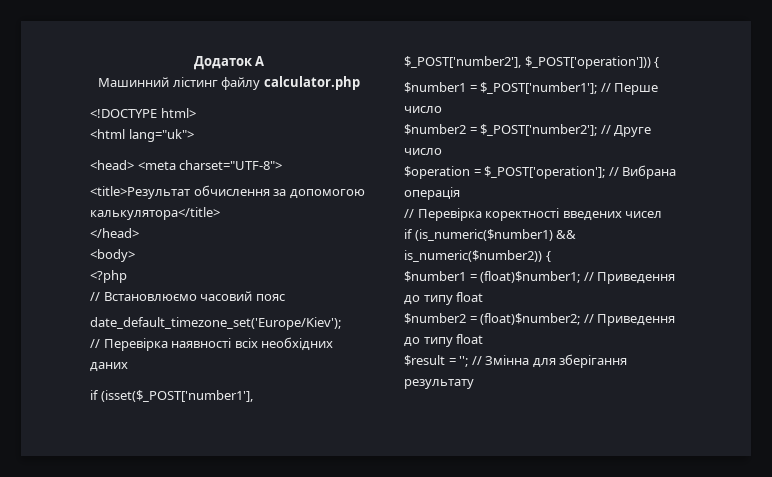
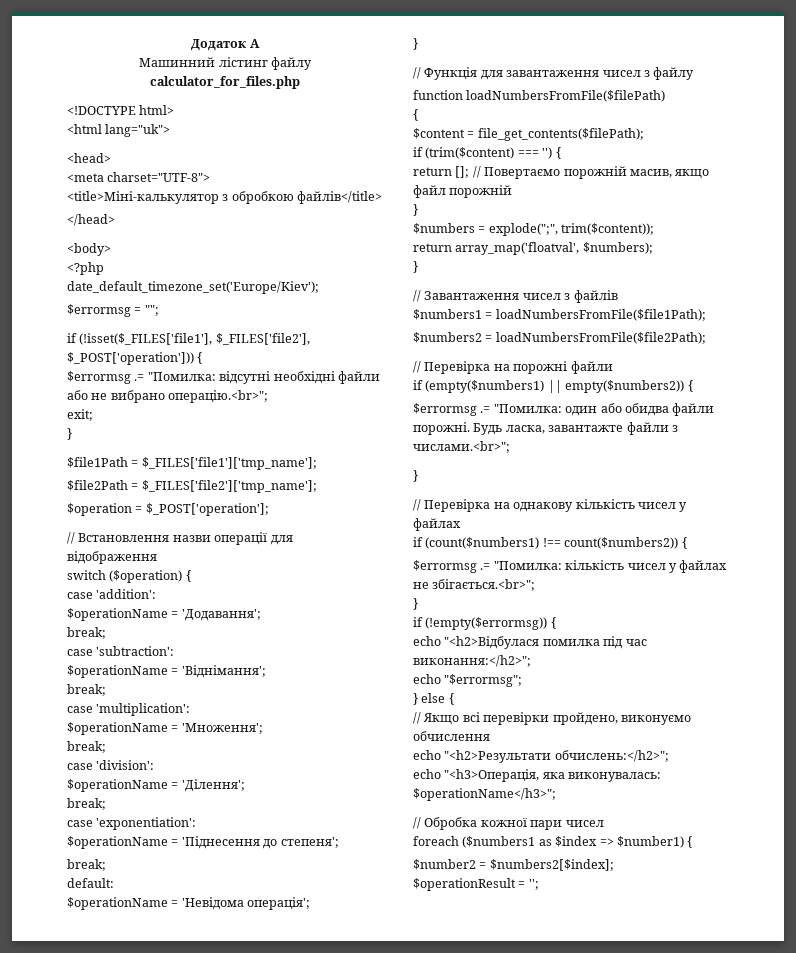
[263,76,360,90] calculator.php -> [150,76,300,89] calculator_for_files.php
(134, 165) none -> (111, 158) //
[90,185,365,199] [90,207,220,220] [90,228,139,238] [90,249,135,262] [90,270,127,283] [90,291,285,301] [90,317,341,330] [90,337,334,351] [90,362,128,372] [90,390,253,402] [404,56,521,68] <title>Результат обчислення за допомогою калькулятора</title> // </head> // <body> // <?php // // Встановлюємо часовий пояс // date_default_timezone_set('Europe/Kiev'); // // Перевірка наявності всіх необхідних даних // if (isset($_POST['number1'], $_POST['number2'], -> [67,191,383,204] [67,214,115,226] [67,243,111,256] [67,262,104,275] [67,281,319,294] [67,304,159,317] [67,333,310,345] <title>Міні-калькулятор з обробкою файлів</title> // </head> // <body> // <?php // date_default_timezone_set('Europe/Kiev'); // $errormsg = ""; // if (!isset($_FILES['file1'], $_FILES['file2'],
[404,82,659,95] [404,106,442,113] [404,124,652,137] [404,148,442,155] [404,165,677,179] [404,187,460,200] [404,208,663,221] [404,229,577,241] [404,250,551,262] [404,271,676,284] [404,292,484,305] [404,313,676,326] [404,334,484,347] [404,354,628,368] [404,379,474,389] $number1 = $_POST['number1']; // Перше число // $number2 = $_POST['number2']; // Друге число // $operation = $_POST['operation']; // Вибрана операція // // Перевірка коректності введених чисел // if (is_numeric($number1) && is_numeric($number2)) { // $number1 = (float)$number1; // Приведення до типу float // $number2 = (float)$number2; // Приведення до типу float // $result = ''; // Змінна для зберігання результату -> [67,371,380,384] [67,390,269,403] [67,409,93,421] [67,428,72,440] [67,457,317,470] [67,480,317,493] [67,503,269,516] [67,532,293,545] [67,551,157,564] [67,570,191,583] [67,589,157,599] [67,608,261,621] [67,627,106,639] [67,646,175,656] [67,665,266,678] [67,684,106,696] [67,703,191,716] [67,722,263,735] [67,741,106,753] [67,760,155,770] [67,779,245,792] [67,798,106,810] [67,817,197,830] [67,836,339,849] [67,859,106,871] [67,878,114,888] [67,897,311,910] [413,38,418,50] [413,67,695,80] [413,90,666,102] [413,109,418,121] [413,128,644,141] [413,147,561,159] [413,166,710,179] [413,185,513,198] [413,204,418,216] [413,223,655,236] [413,242,653,255] [413,261,418,273] [413,290,618,303] [413,309,706,321] [413,332,706,344] [413,361,613,374] [413,380,693,393] [413,403,715,416] [413,422,678,435] [413,441,510,453] [413,470,418,482] [413,499,688,512] [413,518,461,531] [413,537,687,549] [413,560,728,573] [413,579,536,591] [413,598,418,610] [413,617,556,630] [413,636,647,649] [413,655,531,667] [413,674,523,687] [413,693,454,705] [413,712,691,725] [413,731,490,741] [413,750,669,763] [413,769,662,782] [413,788,556,801] [413,817,604,830] [413,836,693,848] [413,859,614,871] [413,878,539,891] $errormsg .= "Помилка: відсутні необхідні файли або не вибрано операцію.<br>"; // exit; // } // $file1Path = $_FILES['file1']['tmp_name']; // $file2Path = $_FILES['file2']['tmp_name']; // $operation = $_POST['operation']; // // Встановлення назви операції для відображення // switch ($operation) { // case 'addition': // $operationName = 'Додавання'; // break; // case 'subtraction': // $operationName = 'Віднімання'; // break; // case 'multiplication': // $operationName = 'Множення'; // break; // case 'division': // $operationName = 'Ділення'; // break; // case 'exponentiation': // $operationName = 'Піднесення до степеня'; // break; // default: // $operationName = 'Невідома операція'; // } // // Функція для завантаження чисел з файлу // function loadNumbersFromFile($filePath) // { // $content = file_get_contents($filePath); // if (trim($content) === '') { // return []; // Повертаємо порожній масив, якщо файл порожній // } // $numbers = explode(";", trim($content)); // return array_map('floatval', $numbers); // } // // Завантаження чисел з файлів // $numbers1 = loadNumbersFromFile($file1Path); // $numbers2 = loadNumbersFromFile($file2Path); // // Перевірка на порожні файли // if (empty($numbers1) || empty($numbers2)) { // $errormsg .= "Помилка: один або обидва файли порожні. Будь ласка, завантажте файли з числами.<br>"; // } // // Перевірка на однакову кількість чисел у файлах // if (count($numbers1) !== count($numbers2)) { // $errormsg .= "Помилка: кількість чисел у файлах не збігається.<br>"; // } // if (!empty($errormsg)) { // echo "<h2>Відбулася помилка під час виконання:</h2>"; // echo "$errormsg"; // } else { // // Якщо всі перевірки пройдено, виконуємо обчислення // echo "<h2>Результати обчислень:</h2>"; // echo "<h3>Операція, яка виконувалась: $operationName</h3>"; // // Обробка кожної пари чисел // foreach ($numbers1 as $index => $number1) { // $number2 = $numbers2[$index]; // $operationResult = '';

